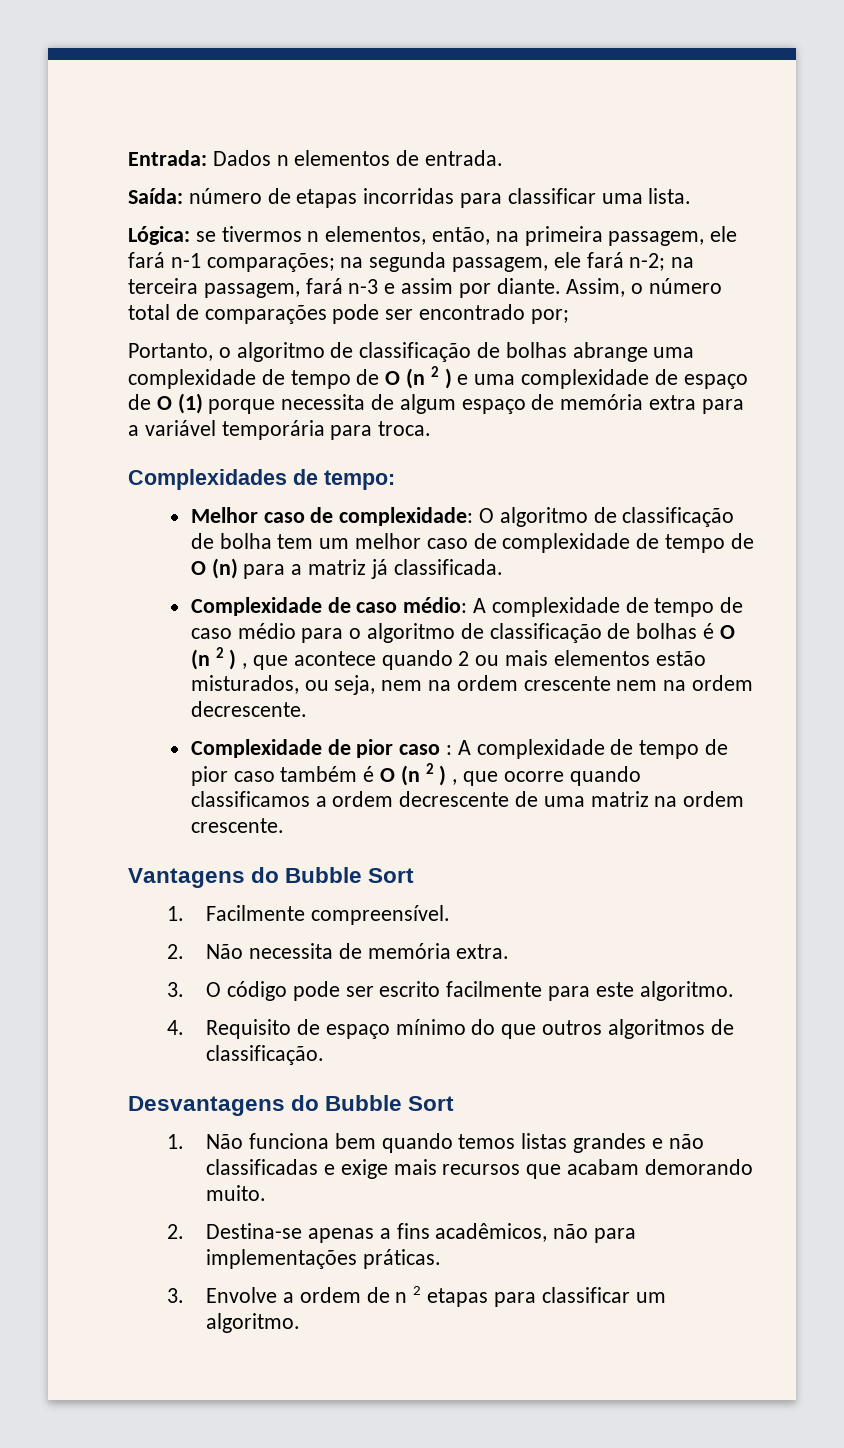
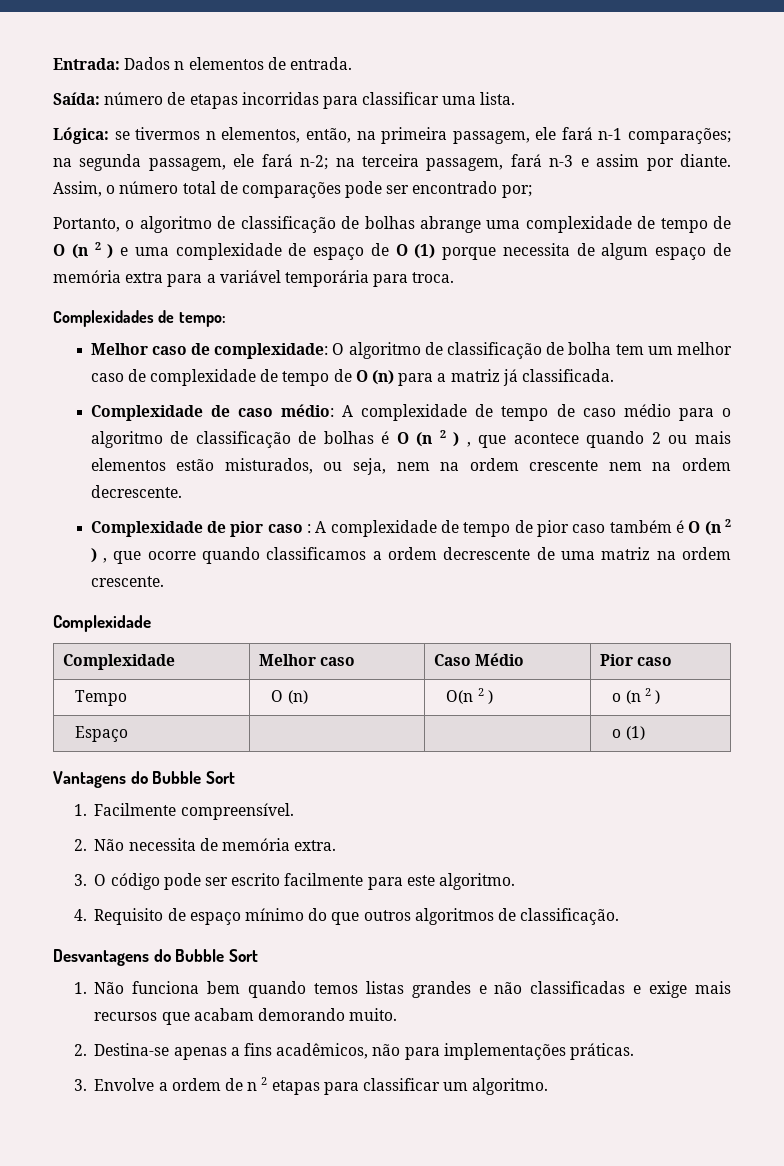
(284, 825) none -> [53,615,151,632] [62,654,175,670] [258,654,356,666] [433,653,525,666] [599,654,673,666] [75,690,128,706] [271,690,308,704] [446,688,493,704] [612,688,660,704] [75,726,129,742] [612,726,645,740] // Complexidade // Complexidade | Melhor caso | Caso Médio | Pior caso // Tempo | O (n) | O(n 2 ) | o (n 2 ) // Espaço | | | o (1)

